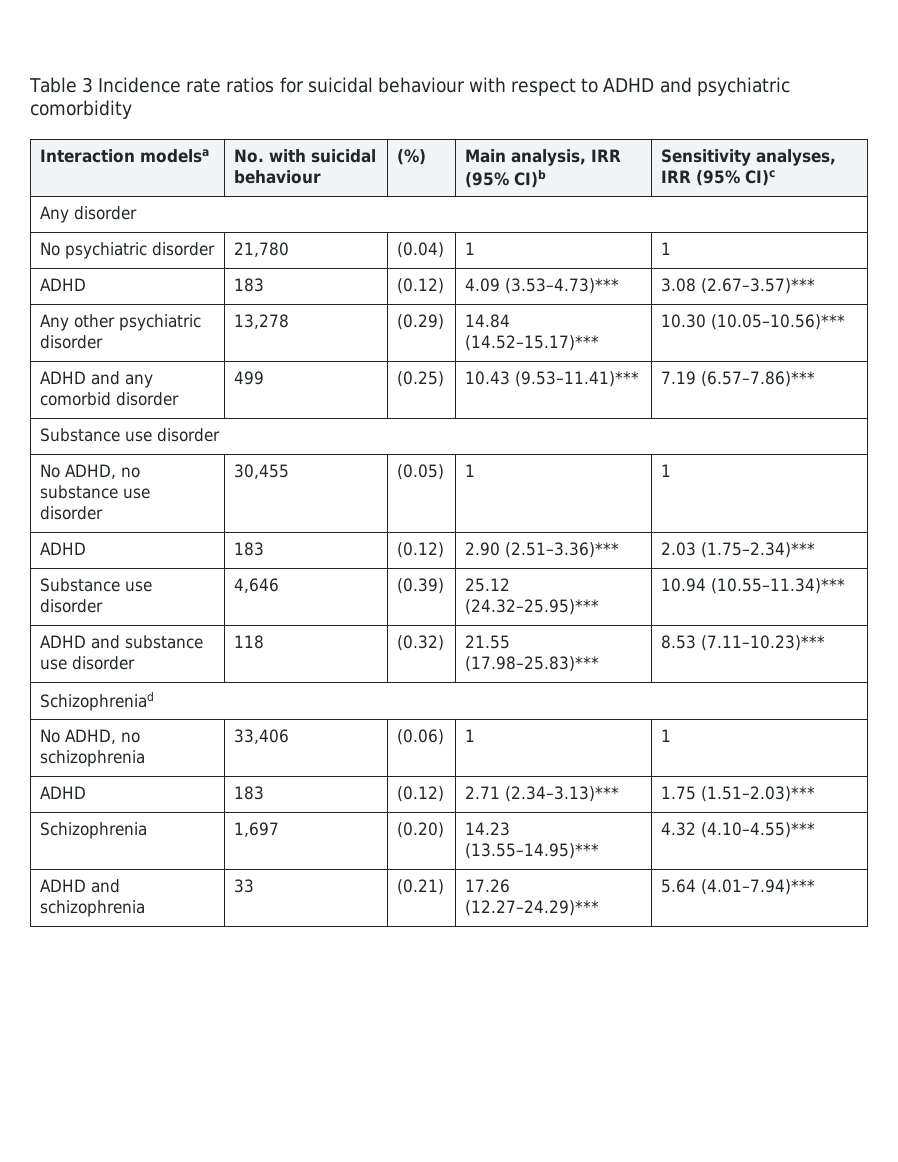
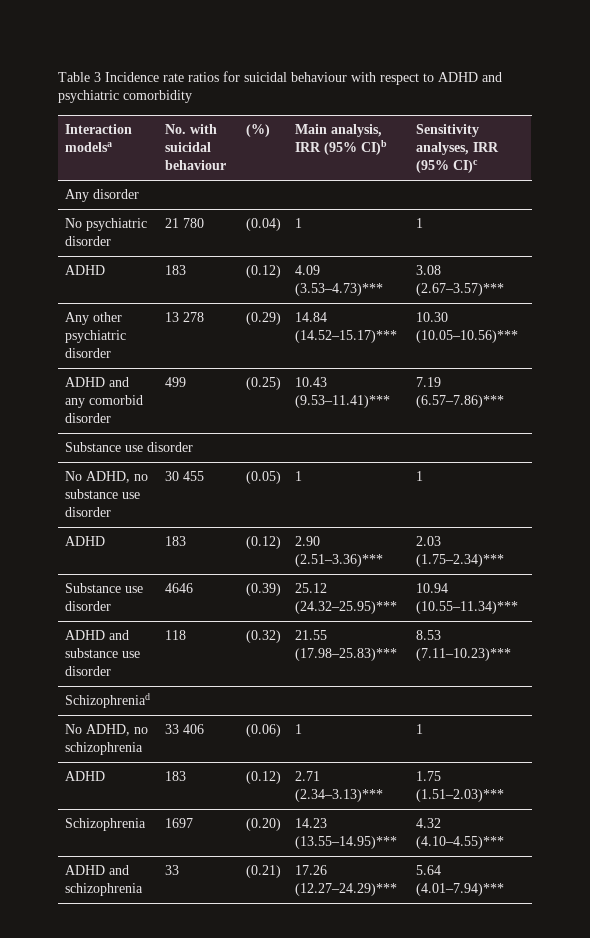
[234,242,290,257] 21,780 -> [164,218,204,228] 21 780
[234,314,290,329] 13,278 -> [164,312,204,322] 13 278
[234,464,290,479] 30,455 -> [164,471,204,481] 30 455
[234,578,280,593] 4,646 -> [164,583,193,593] 4646
[234,729,290,744] 33,406 -> [164,724,204,734] 33 406
[234,822,280,837] 1,697 -> [164,818,193,828] 1697

